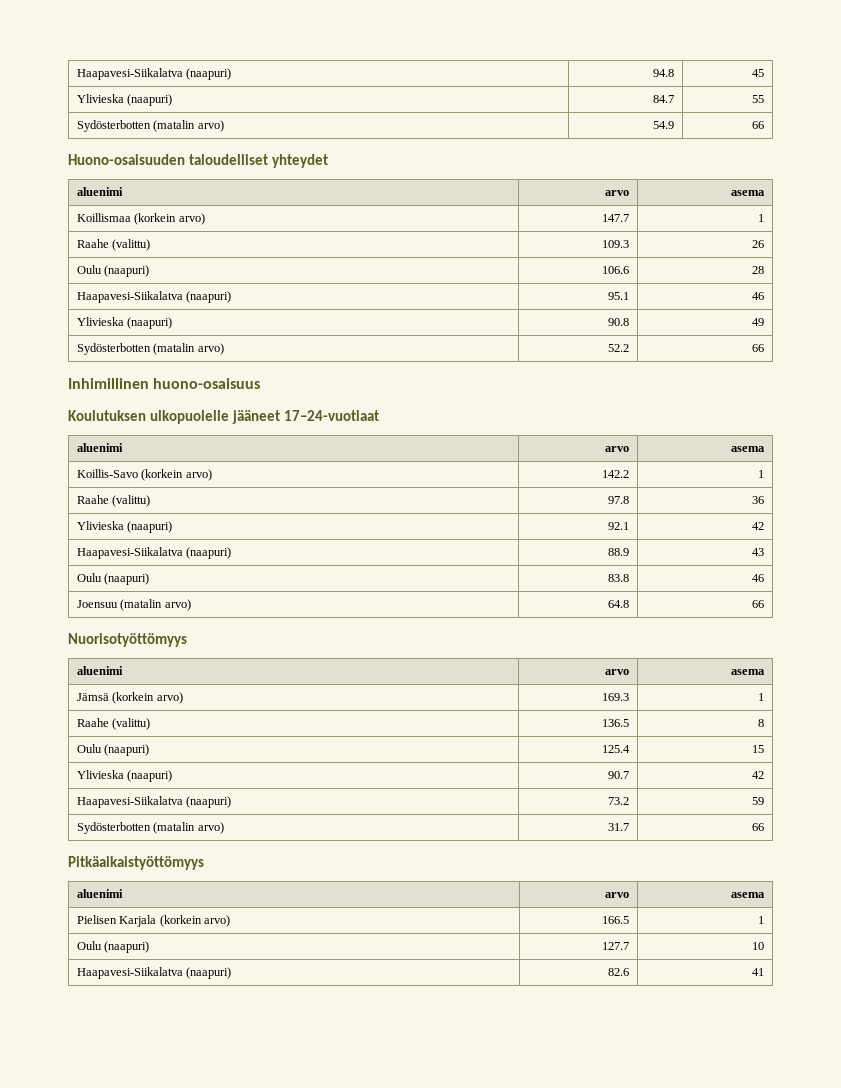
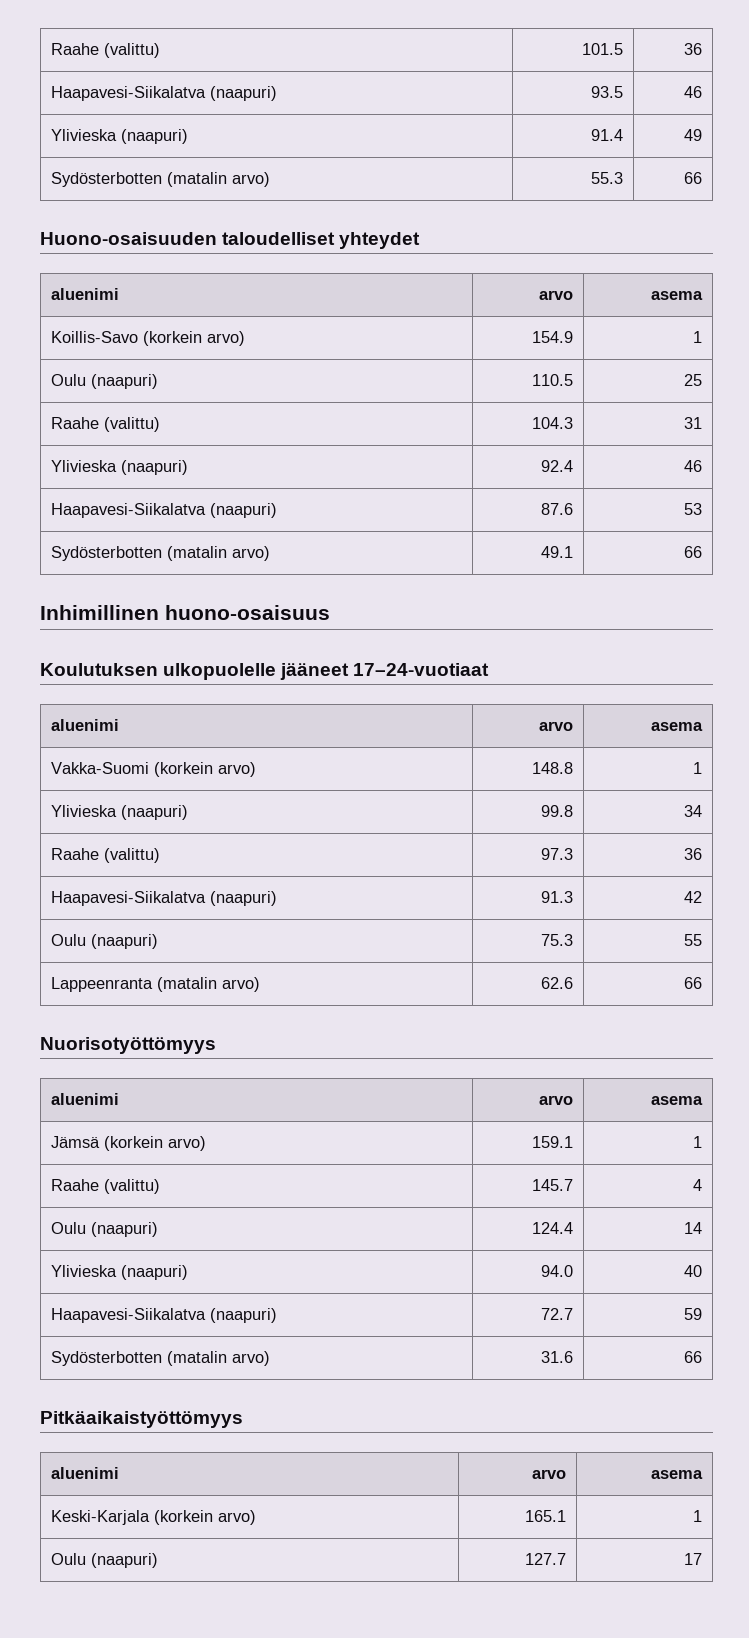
[77,68,232,80] [652,69,674,77] [751,69,764,77] [77,94,173,106] [652,95,674,103] [751,95,764,103] [77,120,224,132] [652,121,674,129] Haapavesi-Siikalatva (naapuri) | 94.8 | 45 // Ylivieska (naapuri) | 84.7 | 55 // Sydösterbotten (matalin arvo) | 54.9 -> [51,43,161,58] [581,43,623,55] [683,43,702,55] [51,86,278,101] [590,86,623,98] [683,86,702,98] [51,129,189,144] [590,129,623,141] [683,129,702,141] [51,172,271,187] [590,172,623,184] Raahe (valittu) | 101.5 | 36 // Haapavesi-Siikalatva (naapuri) | 93.5 | 46 // Ylivieska (naapuri) | 91.4 | 49 // Sydösterbotten (matalin arvo) | 55.3
[77,213,205,225] [601,214,629,222] [757,214,764,222] [77,239,151,251] [601,240,629,248] [751,240,764,248] [77,265,150,277] [601,266,629,274] [751,266,764,274] [77,291,232,303] [607,292,629,300] [751,292,764,300] [77,317,173,329] [607,318,629,326] [751,318,764,326] [77,343,224,355] [607,344,629,352] Koillismaa (korkein arvo) | 147.7 | 1 // Raahe (valittu) | 109.3 | 26 // Oulu (naapuri) | 106.6 | 28 // Haapavesi-Siikalatva (naapuri) | 95.1 | 46 // Ylivieska (naapuri) | 90.8 | 49 // Sydösterbotten (matalin arvo) | 52.2 -> [51,331,246,346] [531,331,573,343] [692,331,702,343] [51,374,159,389] [531,374,573,386] [683,374,702,386] [51,417,161,432] [531,417,573,429] [683,417,702,429] [51,460,189,475] [540,460,573,472] [683,460,702,472] [51,503,278,518] [540,503,573,515] [683,503,702,515] [51,546,271,561] [540,546,573,558] Koillis-Savo (korkein arvo) | 154.9 | 1 // Oulu (naapuri) | 110.5 | 25 // Raahe (valittu) | 104.3 | 31 // Ylivieska (naapuri) | 92.4 | 46 // Haapavesi-Siikalatva (naapuri) | 87.6 | 53 // Sydösterbotten (matalin arvo) | 49.1
[77,469,212,481] [601,470,629,478] [757,470,764,478] [77,495,151,507] [607,496,629,504] [751,496,764,504] [77,521,173,533] [607,522,629,530] [751,522,764,530] [77,547,232,559] [607,548,629,556] [751,548,764,556] [77,573,150,585] [607,574,629,582] [751,574,764,582] [77,599,191,611] [607,600,629,608] Koillis-Savo (korkein arvo) | 142.2 | 1 // Raahe (valittu) | 97.8 | 36 // Ylivieska (naapuri) | 92.1 | 42 // Haapavesi-Siikalatva (naapuri) | 88.9 | 43 // Oulu (naapuri) | 83.8 | 46 // Joensuu (matalin arvo) | 64.8 -> [51,762,257,777] [531,762,573,774] [692,762,702,774] [51,805,189,820] [540,805,573,817] [683,805,702,817] [51,848,161,863] [540,848,573,860] [683,848,702,860] [51,891,278,906] [540,891,573,903] [683,891,702,903] [51,934,159,949] [540,934,573,946] [683,934,702,946] [51,977,261,992] [540,977,573,989] Vakka-Suomi (korkein arvo) | 148.8 | 1 // Ylivieska (naapuri) | 99.8 | 34 // Raahe (valittu) | 97.3 | 36 // Haapavesi-Siikalatva (naapuri) | 91.3 | 42 // Oulu (naapuri) | 75.3 | 55 // Lappeenranta (matalin arvo) | 62.6
[601,693,629,701] [757,693,764,701] [77,718,151,730] [601,719,629,727] [757,719,764,727] [77,744,150,756] [601,745,630,753] [751,745,764,753] [77,770,173,782] [607,771,629,779] [751,771,764,779] [77,796,232,808] [607,797,629,805] 169.3 | 1 // Raahe (valittu) | 136.5 | 8 // Oulu (naapuri) | 125.4 | 15 // Ylivieska (naapuri) | 90.7 | 42 // Haapavesi-Siikalatva (naapuri) | 73.2 -> [531,1136,573,1148] [692,1136,702,1148] [51,1179,161,1194] [531,1179,573,1191] [692,1179,702,1191] [51,1222,159,1237] [531,1222,573,1234] [683,1222,702,1234] [51,1265,189,1280] [540,1265,573,1277] [683,1265,702,1277] [51,1308,278,1323] [540,1308,573,1320] 159.1 | 1 // Raahe (valittu) | 145.7 | 4 // Oulu (naapuri) | 124.4 | 14 // Ylivieska (naapuri) | 94.0 | 40 // Haapavesi-Siikalatva (naapuri) | 72.7
[607,823,629,831] 31.7 -> [540,1351,573,1363] 31.6
[77,915,231,927] [601,916,629,924] Pielisen Karjala (korkein arvo) | 166.5 -> [51,1510,257,1525] [524,1510,566,1522] Keski-Karjala (korkein arvo) | 165.1
[751,942,764,950] [77,967,232,979] [607,968,629,976] [751,968,764,976] 10 // Haapavesi-Siikalatva (naapuri) | 82.6 | 41 -> [683,1553,702,1565] 17

